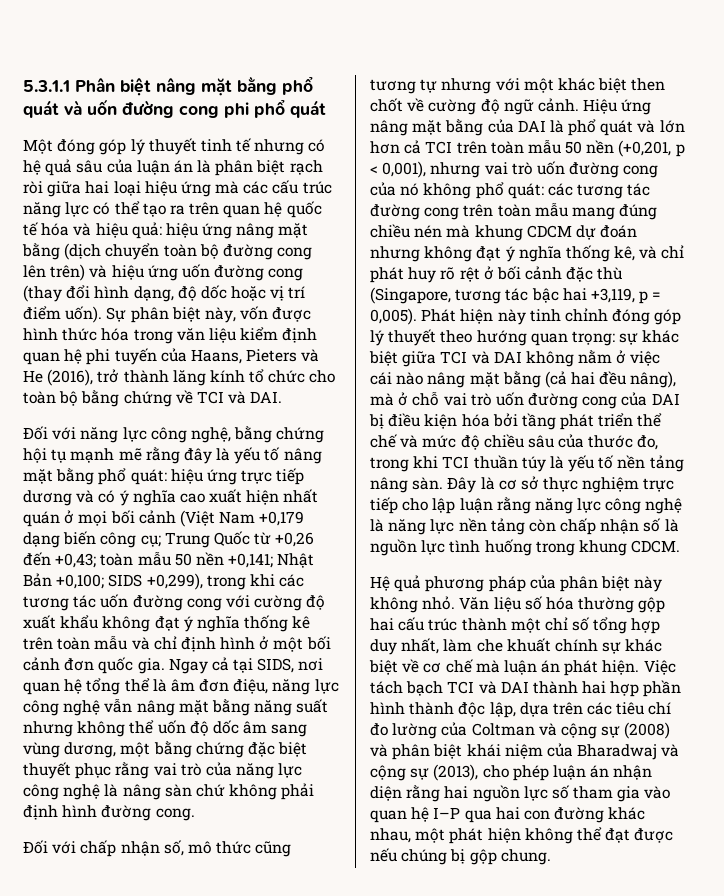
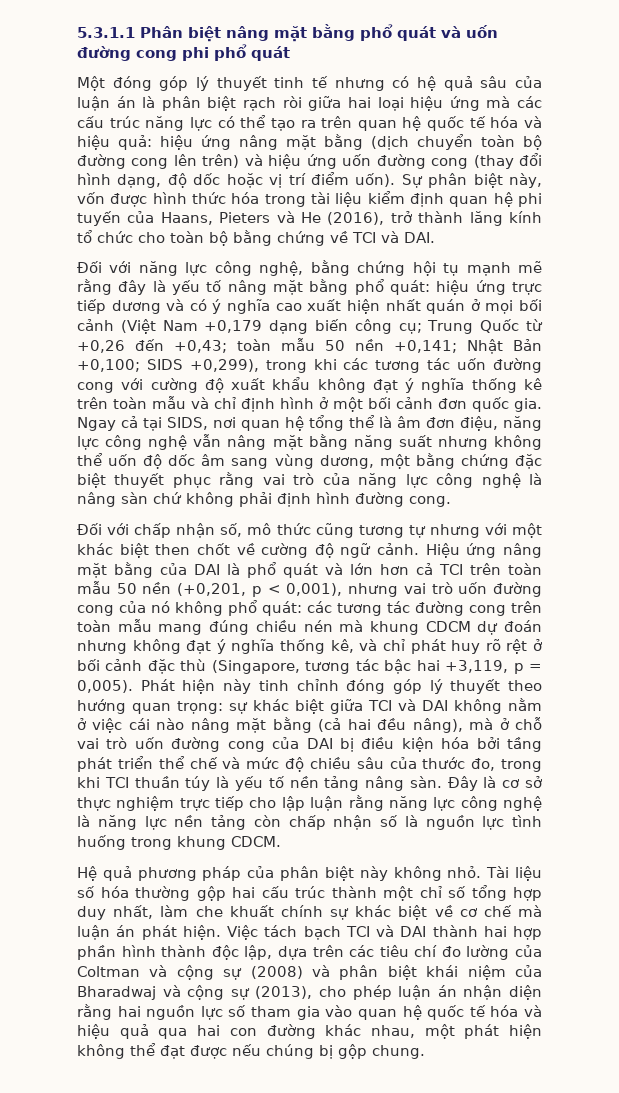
[176,328,205,341] văn -> [311,192,330,204] tài
[459,597,490,610] Văn -> [486,866,510,878] Tài
[433,807,461,819] I–P -> [427,1005,543,1020] [77,1024,149,1039] quốc tế hóa và hiệu quả

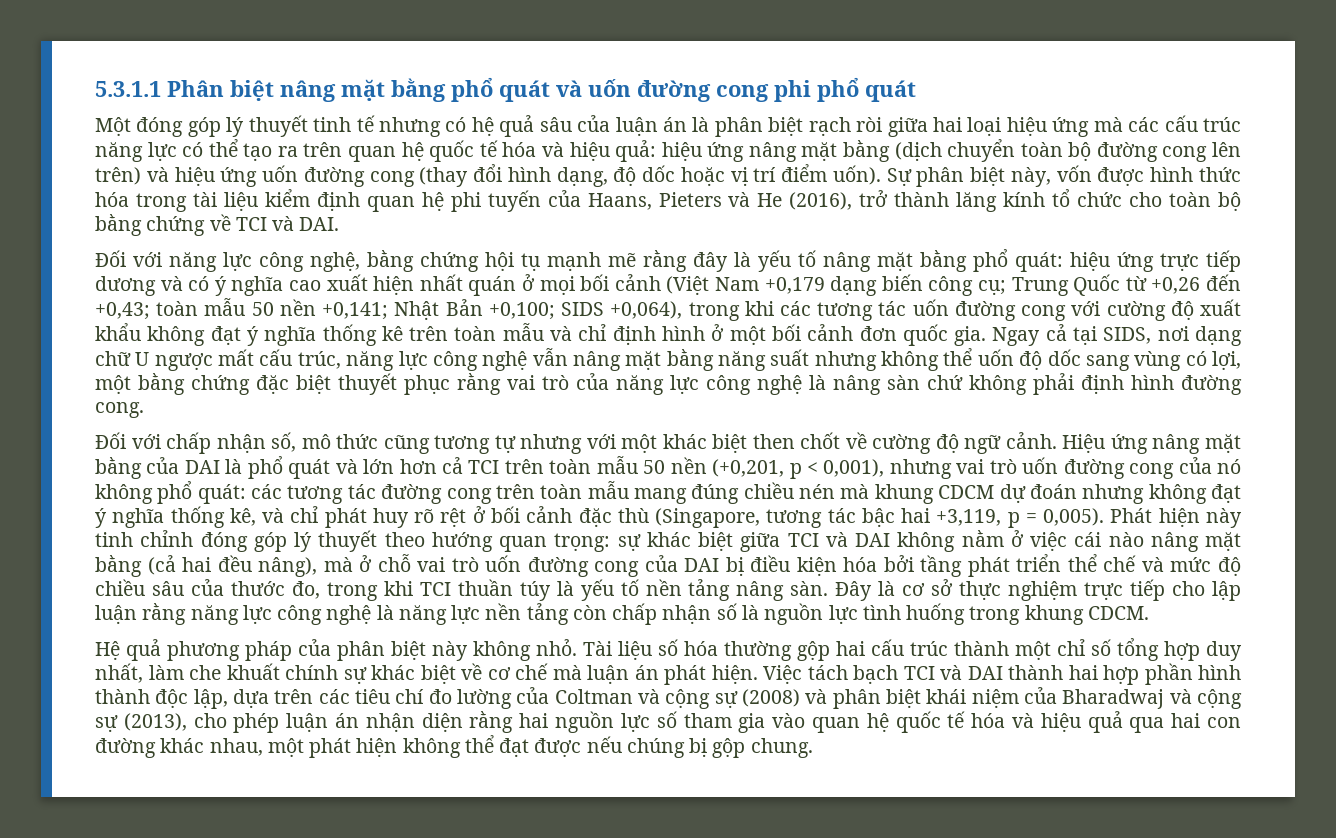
[189,359,259,372] +0,299), -> [610,301,683,319] +0,064),
[241,415,498,431] quan hệ tổng thể là âm đơn điệu, -> [1194,326,1242,346] [95,349,341,371] dạng chữ U ngược mất cấu trúc,
[201,454,226,466] âm -> (1081, 357) none
[319,455,374,469] dương, -> [1185,351,1241,370] có lợi,

